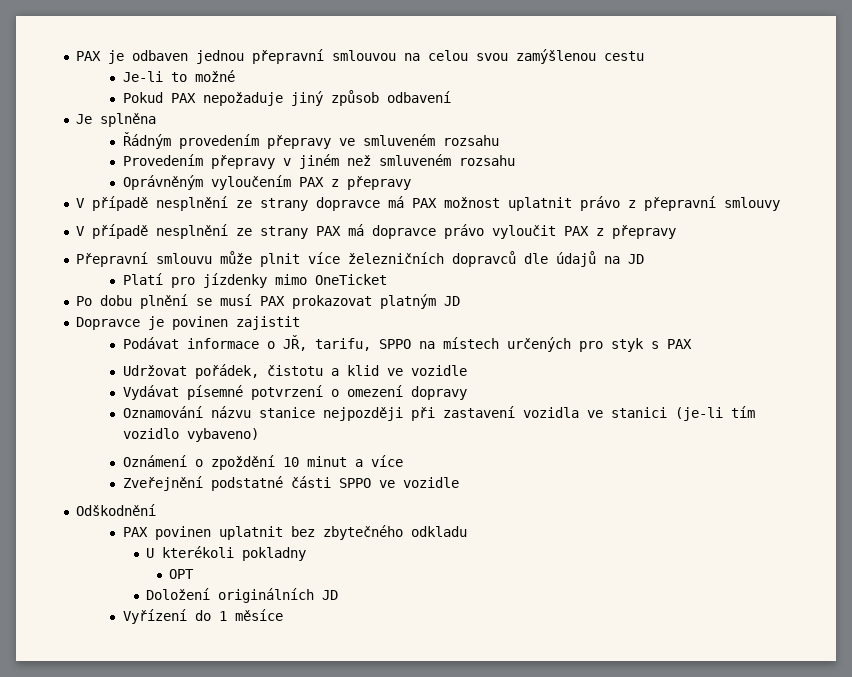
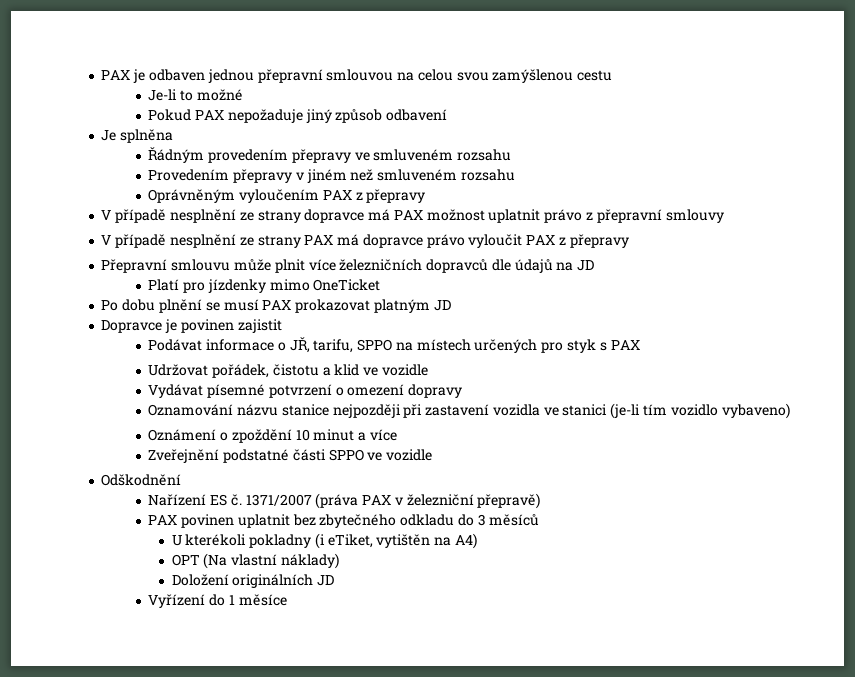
(156, 510) none -> [148,493,541,509] // Nařízení ES č. 1371/2007 (práva PAX v železniční přepravě)
(467, 531) none -> [457,514,540,526] do 3 měsíců
[169,569,195,579] // OPT -> [314,533,478,549] [171,553,339,569] (i eTiket, vytištěn na A4) // OPT (Na vlastní náklady)

